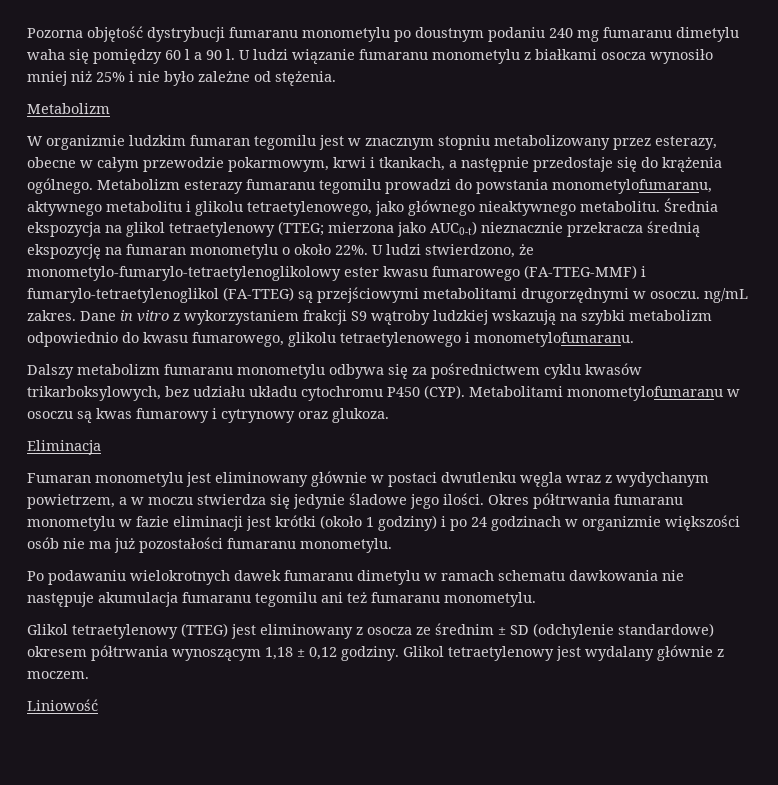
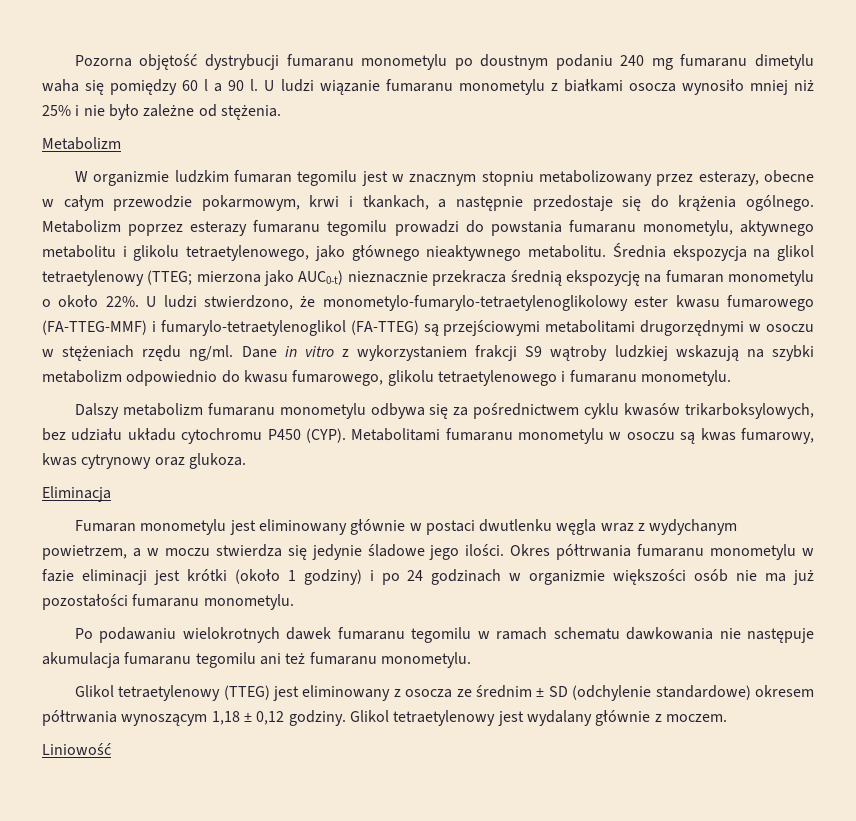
(180, 184) none -> [128,224,184,236] poprzez
[552,179,712,194] monometylofumaranu, -> [568,220,733,236] fumaranu monometylu,
[650,288,748,303] [27,310,76,321] osoczu. ng/mL zakres. -> [766,324,815,332] [42,345,234,361] osoczu w stężeniach rzędu ng/ml.
[474,332,634,347] monometylofumaranu. -> [569,370,731,386] fumaranu monometylu.
[567,386,723,401] monometylofumaranu -> [445,428,605,444] fumaranu monometylu
[136,408,217,423] fumarowy i -> [740,428,814,444] [42,453,77,466] fumarowy, kwas
[357,570,420,585] dimetylu -> [411,627,472,643] tegomilu

